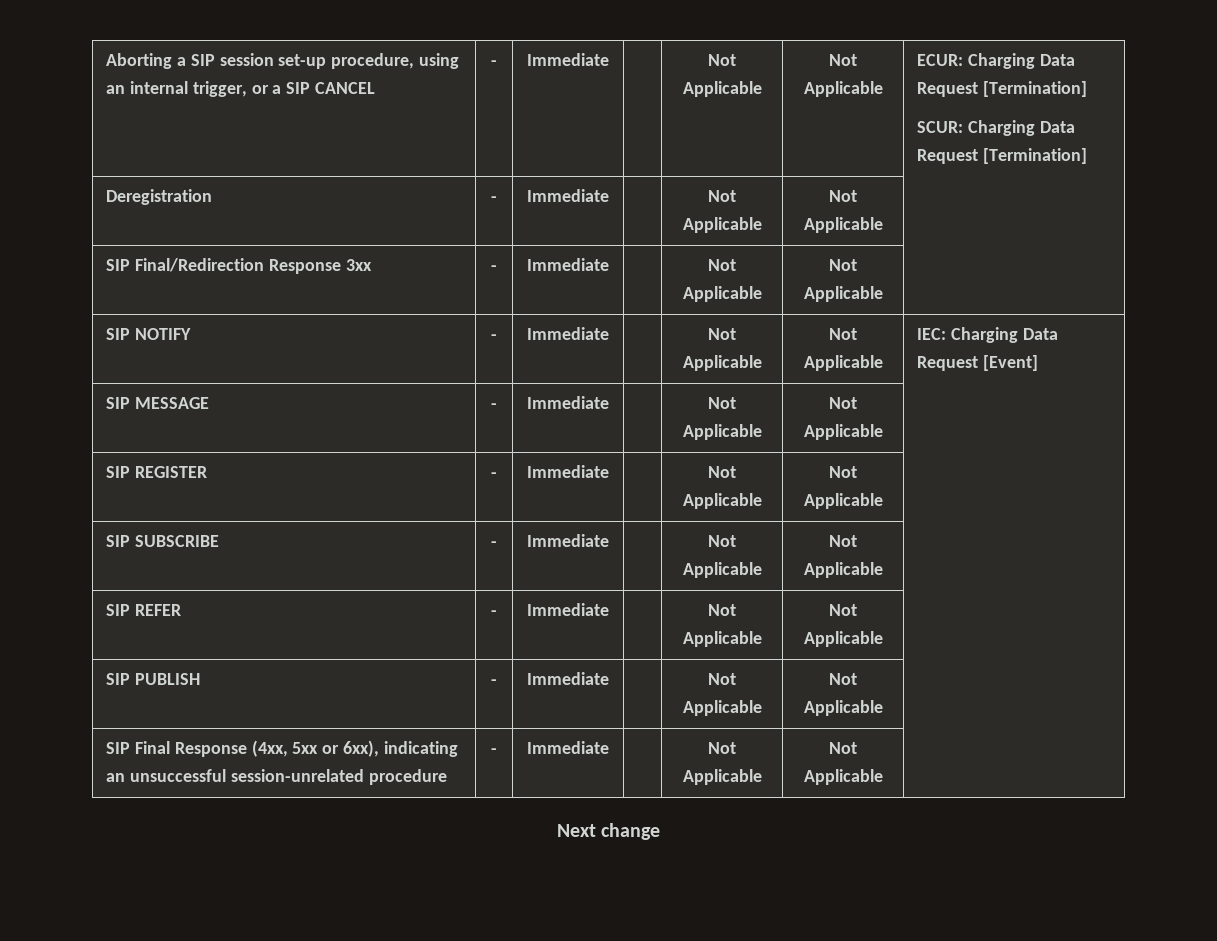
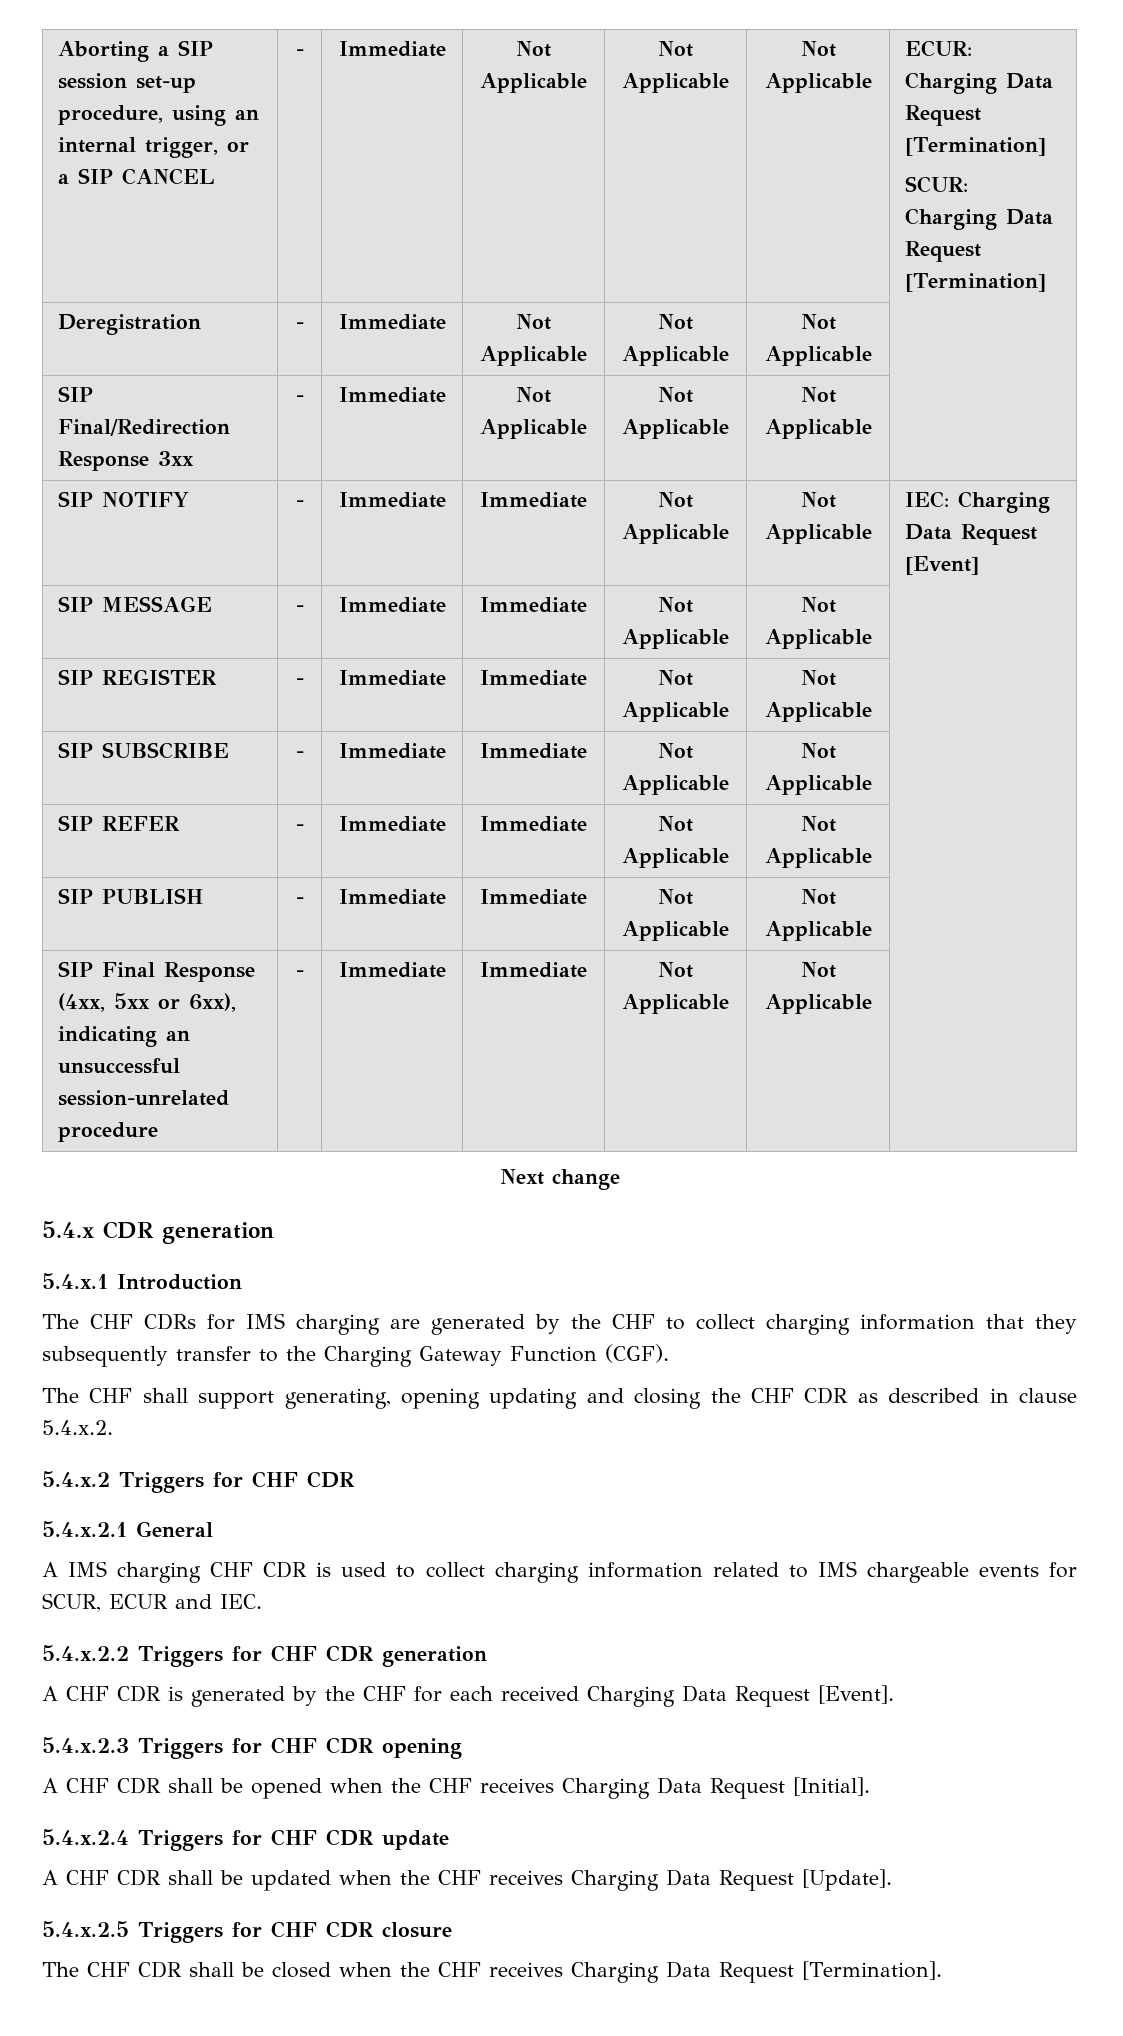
(609, 59) none -> [516,41,551,57] [480,73,587,93] Not Applicable
(609, 195) none -> [516,314,551,330] [480,346,587,366] Not Applicable
(609, 264) none -> [516,387,551,403] [480,419,587,439] Not Applicable
(609, 333) none -> [480,492,587,508] Immediate
(609, 402) none -> [480,597,587,613] Immediate
(609, 471) none -> [480,670,587,686] Immediate
(609, 540) none -> [480,743,587,759] Immediate
(609, 609) none -> [480,816,587,832] Immediate
(609, 678) none -> [480,889,587,905] Immediate
(609, 747) none -> [480,962,587,978] Immediate
(661, 831) none -> [42,1221,274,1244] [42,1273,242,1290] [42,1313,1077,1335] [42,1344,669,1367] [42,1387,1077,1409] [42,1420,113,1435] [42,1471,355,1493] [42,1521,213,1537] [42,1561,1077,1583] [42,1593,262,1612] [42,1645,487,1667] [42,1685,894,1707] [42,1737,462,1759] [42,1777,870,1799] [42,1829,449,1851] [42,1869,892,1891] [42,1921,452,1943] [42,1961,942,1983] // 5.4.x CDR generation // 5.4.x.1 Introduction // The CHF CDRs for IMS charging are generated by the CHF to collect charging information that they subsequently transfer to the Charging Gateway Function (CGF). // The CHF shall support generating, opening updating and closing the CHF CDR as described in clause 5.4.x.2. // 5.4.x.2 Triggers for CHF CDR // 5.4.x.2.1 General // A IMS charging CHF CDR is used to collect charging information related to IMS chargeable events for SCUR, ECUR and IEC. // 5.4.x.2.2 Triggers for CHF CDR generation // A CHF CDR is generated by the CHF for each received Charging Data Request [Event]. // 5.4.x.2.3 Triggers for CHF CDR opening // A CHF CDR shall be opened when the CHF receives Charging Data Request [Initial]. // 5.4.x.2.4 Triggers for CHF CDR update // A CHF CDR shall be updated when the CHF receives Charging Data Request [Update]. // 5.4.x.2.5 Triggers for CHF CDR closure // The CHF CDR shall be closed when the CHF receives Charging Data Request [Termination].

